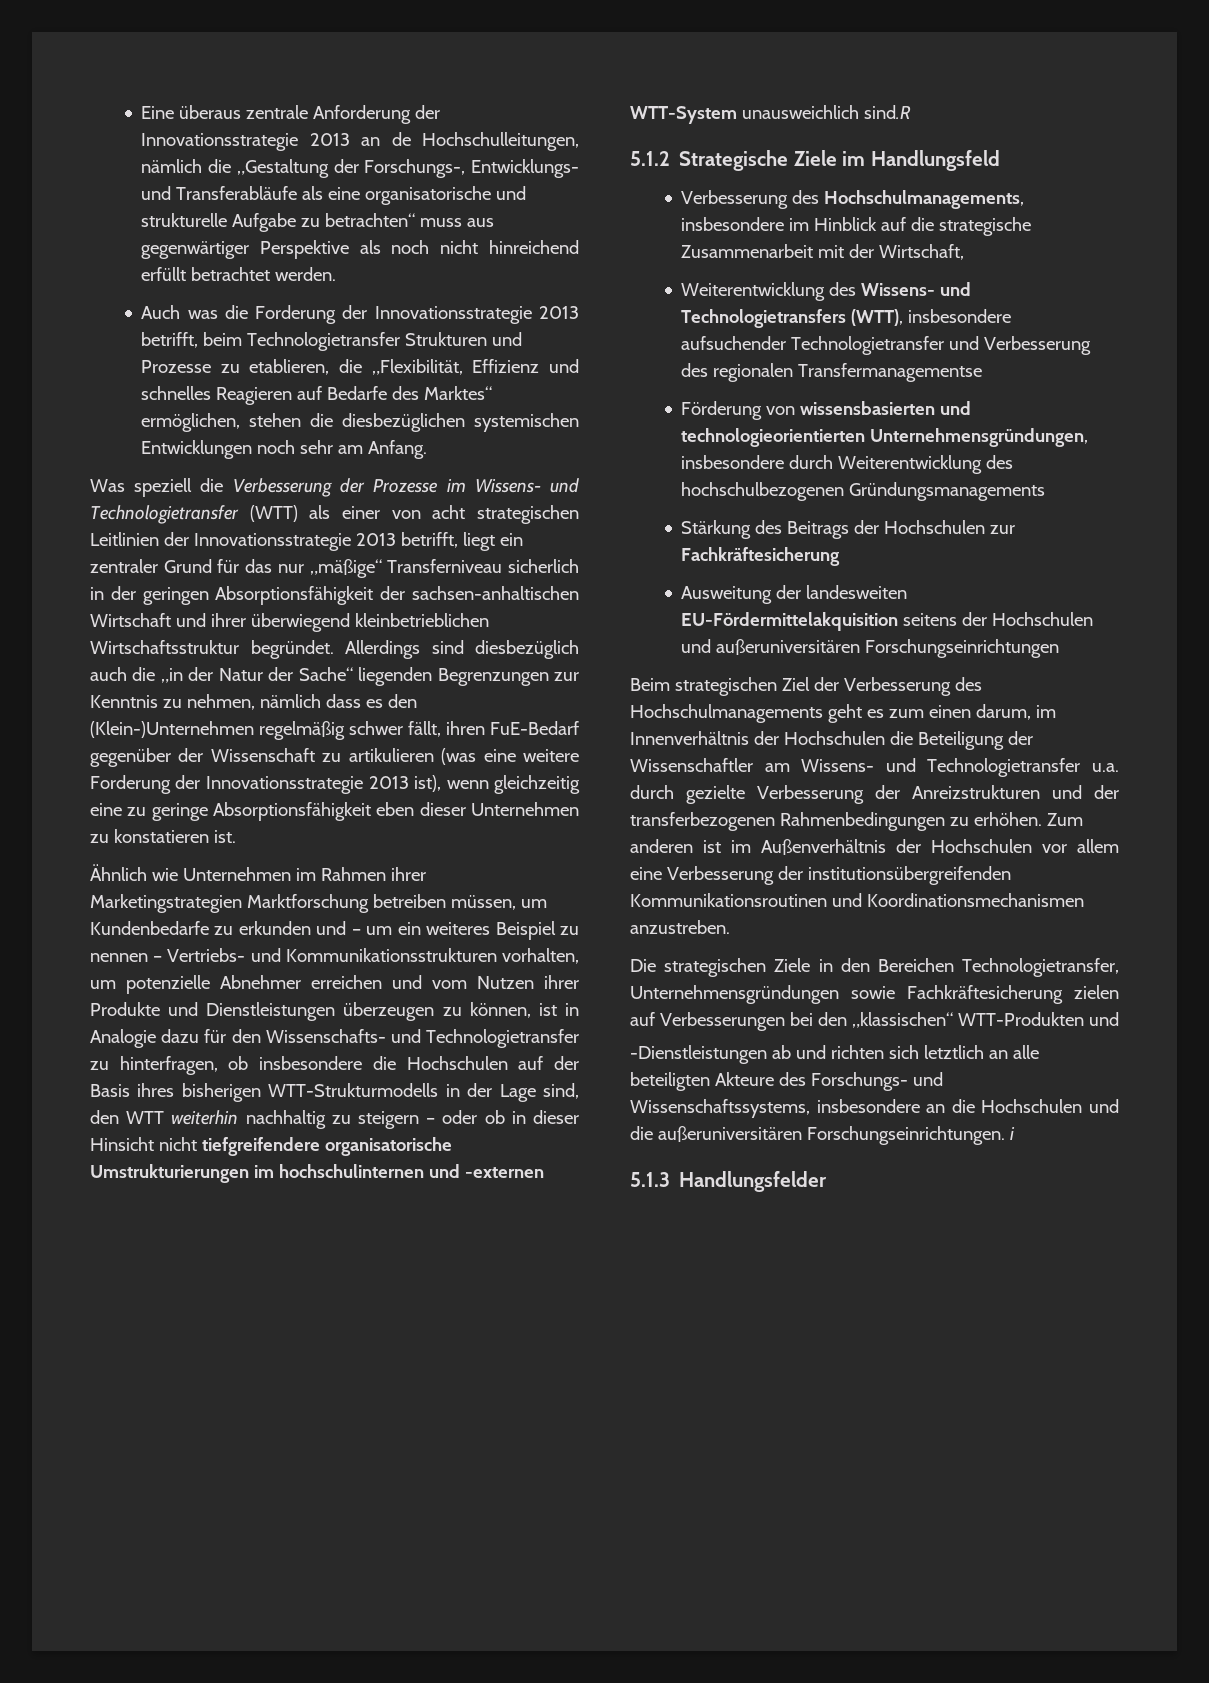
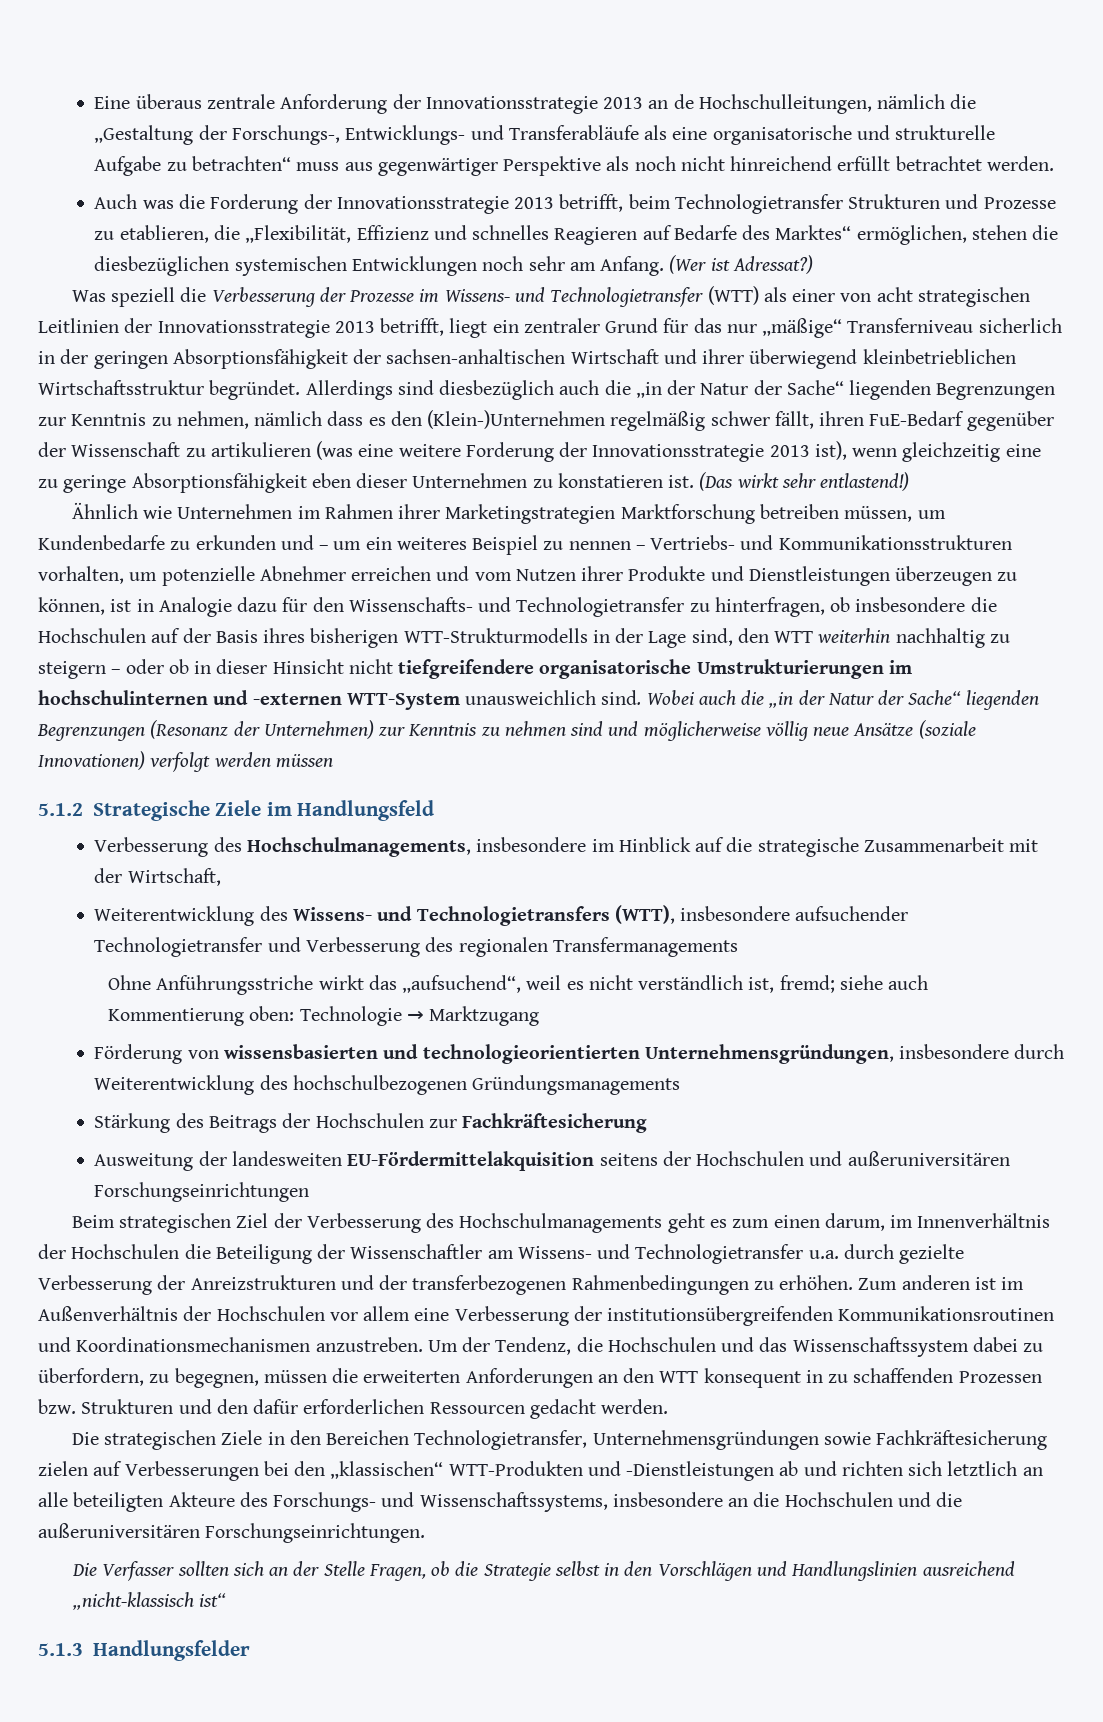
(428, 449) none -> [669,255,813,274] (Wer ist Adressat?)
(236, 836) none -> [699,472,910,491] (Das wirkt sehr entlastend!)
[863,105,911,119] sind.R -> [601,690,1039,710] [37,720,976,741] [38,751,333,772] sind. Wobei auch die „in der Natur der Sache“ liegenden Begrenzungen (Resonanz der Unternehmen) zur Kenntnis zu nehmen sind und möglicherweise völlig neue Ansätze (soziale Innovationen) verfolgt werden müssen
[798,363,983,382] Transfermanagementse -> [552,937,738,957] [108,975,929,995] [108,1006,540,1026] Transfermanagements // Ohne Anführungsstriche wirkt das „aufsuchend“, weil es nicht verständlich ist, fremd; siehe auch Kommentierung oben: Technologie → Marktzugang
(730, 927) none -> [427,1337,1044,1357] [38,1368,1042,1388] [38,1399,669,1419] Um der Tendenz, die Hochschulen und das Wissenschaftssystem dabei zu überfordern, zu begegnen, müssen die erweiterten Anforderungen an den WTT konsequent in zu schaffenden Prozessen bzw. Strukturen und den dafür erforderlichen Ressourcen gedacht werden.
(1119, 1019) // -> (621, 1468) none
[1009,1127,1015,1140] i -> [72,1561,1015,1581] [73,1592,227,1610] // Die Verfasser sollten sich an der Stelle Fragen, ob die Strategie selbst in den Vorschlägen und Handlungslinien ausreichend „nicht-klassisch ist“

